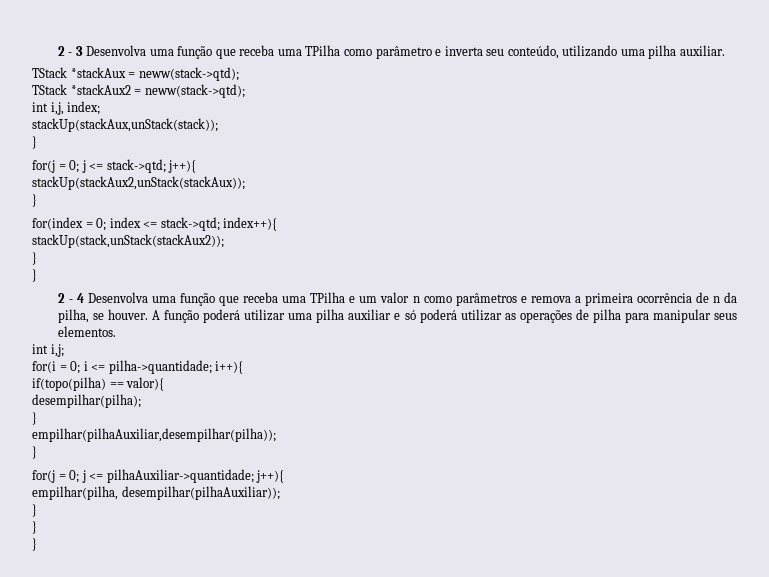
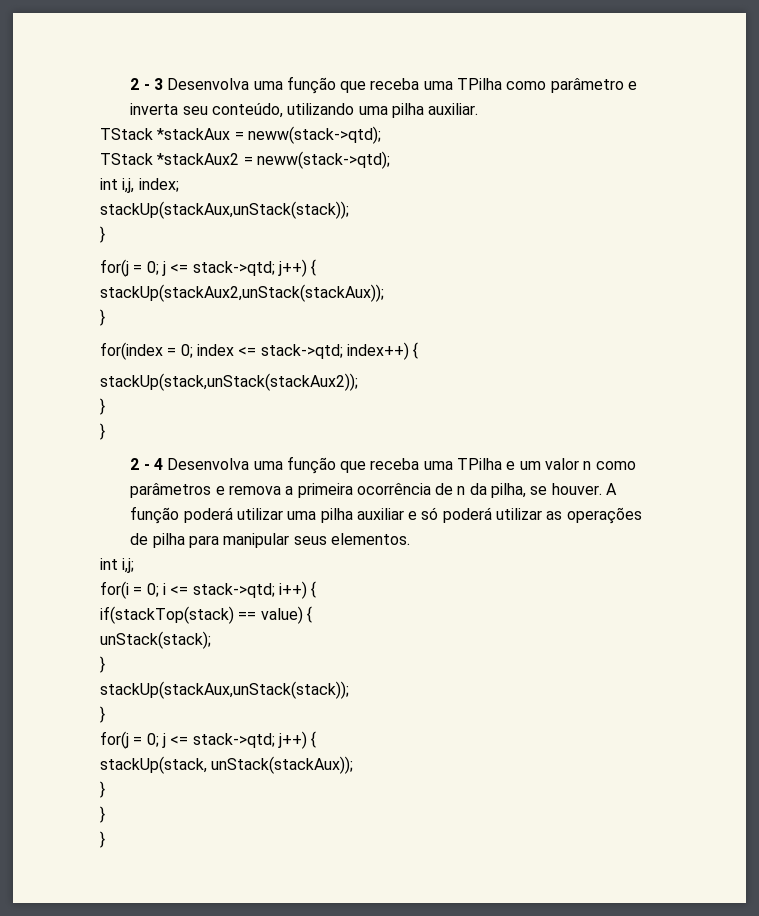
[168,160,197,173] j++){ -> [277,259,317,277] j++) {
[223,217,278,231] index++){ -> [346,342,419,360] index++) {
[108,360,244,374] [32,377,165,391] [32,394,141,408] [32,412,37,425] [32,428,276,442] [32,446,37,459] [32,469,285,483] [32,486,280,500] pilha->quantidade; i++){ // if(topo(pilha) == valor){ // desempilhar(pilha); // } // empilhar(pilhaAuxiliar,desempilhar(pilha)); // } // for(j = 0; j <= pilhaAuxiliar->quantidade; j++){ // empilhar(pilha, desempilhar(pilhaAuxiliar)); -> [192,581,317,599] [100,606,312,624] [100,631,211,649] [100,656,105,673] [100,681,349,699] [100,706,105,723] [100,731,317,749] [100,756,354,774] stack->qtd; i++) { // if(stackTop(stack) == value) { // unStack(stack); // } // stackUp(stackAux,unStack(stack)); // } // for(j = 0; j <= stack->qtd; j++) { // stackUp(stack, unStack(stackAux));

